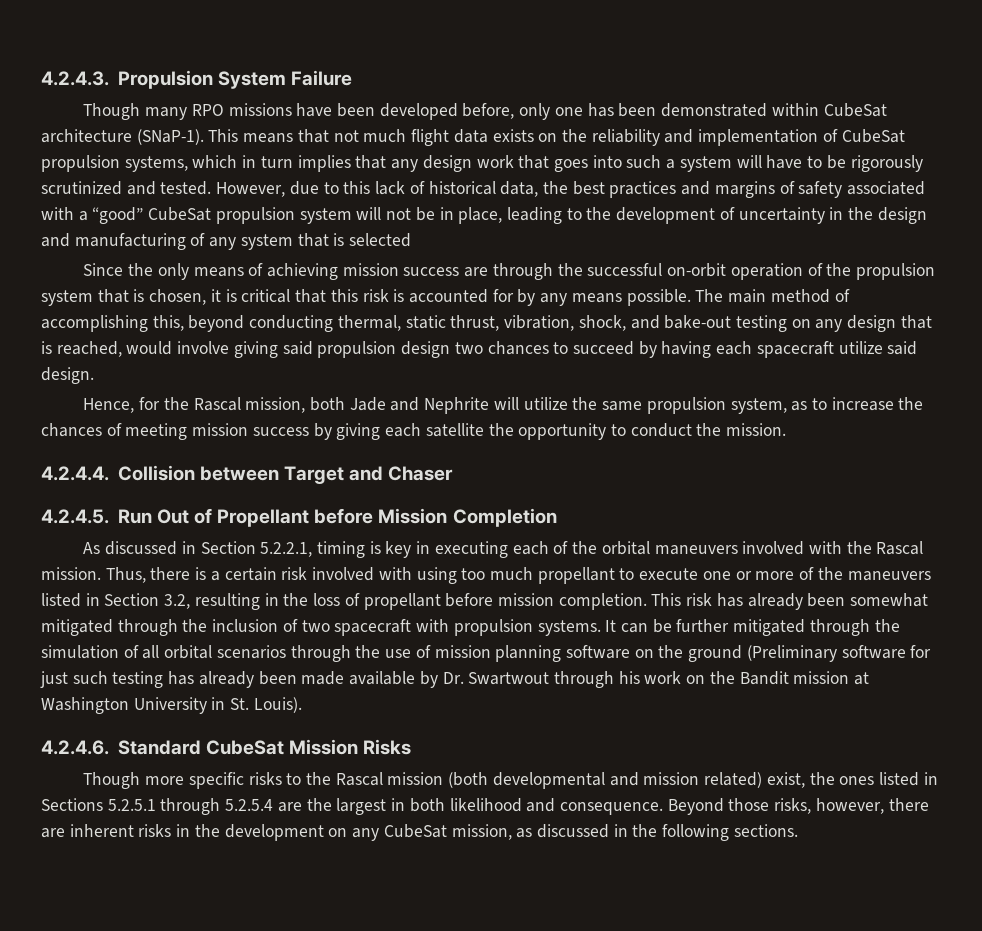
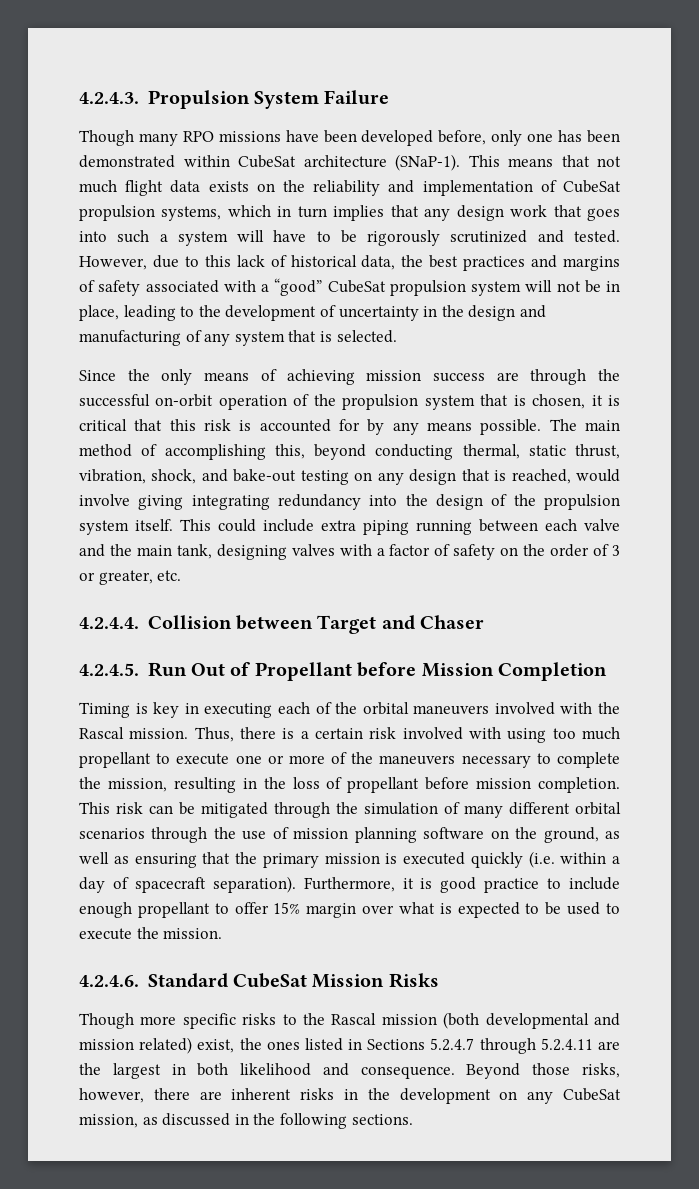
[349,233,412,247] selected -> [336,330,397,343] selected.
[282,341,918,358] [41,367,94,384] [83,397,924,414] [41,423,787,440] said propulsion design two chances to succeed by having each spacecraft utilize said design. // Hence, for the Rascal mission, both Jade and Nephrite will utilize the same propulsion system, as to increase the chances of meeting mission success by giving each satellite the opportunity to conduct the mission. -> [191,494,620,510] [79,519,620,535] [79,544,620,560] [79,570,182,585] integrating redundancy into the design of the propulsion system itself. This could include extra piping running between each valve and the main tank, designing valves with a factor of safety on the order of 3 or greater, etc.
[83,541,365,558] As discussed in Section 5.2.2.1, timing -> [79,702,130,718] Timing
[41,593,191,609] listed in Section 3.2, -> [461,752,620,768] [79,777,167,792] necessary to complete the mission,
[716,593,929,610] [41,619,617,636] has already been somewhat mitigated through the inclusion of two spacecraft with propulsion systems. It -> (143, 808) none
[676,619,730,632] further -> (195, 808) none
[142,645,160,659] all -> [464,802,570,818] many different
[688,645,932,662] [40,671,870,688] [41,697,302,714] ground (Preliminary software for just such testing has already been made available by Dr. Swartwout through his work on the Bandit mission at Washington University in St. Louis). -> [543,827,620,843] [79,851,620,868] [79,876,620,893] [79,902,620,918] [79,927,223,940] ground, as well as ensuring that the primary mission is executed quickly (i.e. within a day of spacecraft separation). Furthermore, it is good practice to include enough propellant to offer 15% margin over what is expected to be used to execute the mission.
[107,798,274,815] 5.2.5.1 through 5.2.5.4 -> [430,1038,593,1054] 5.2.4.7 through 5.2.4.11

